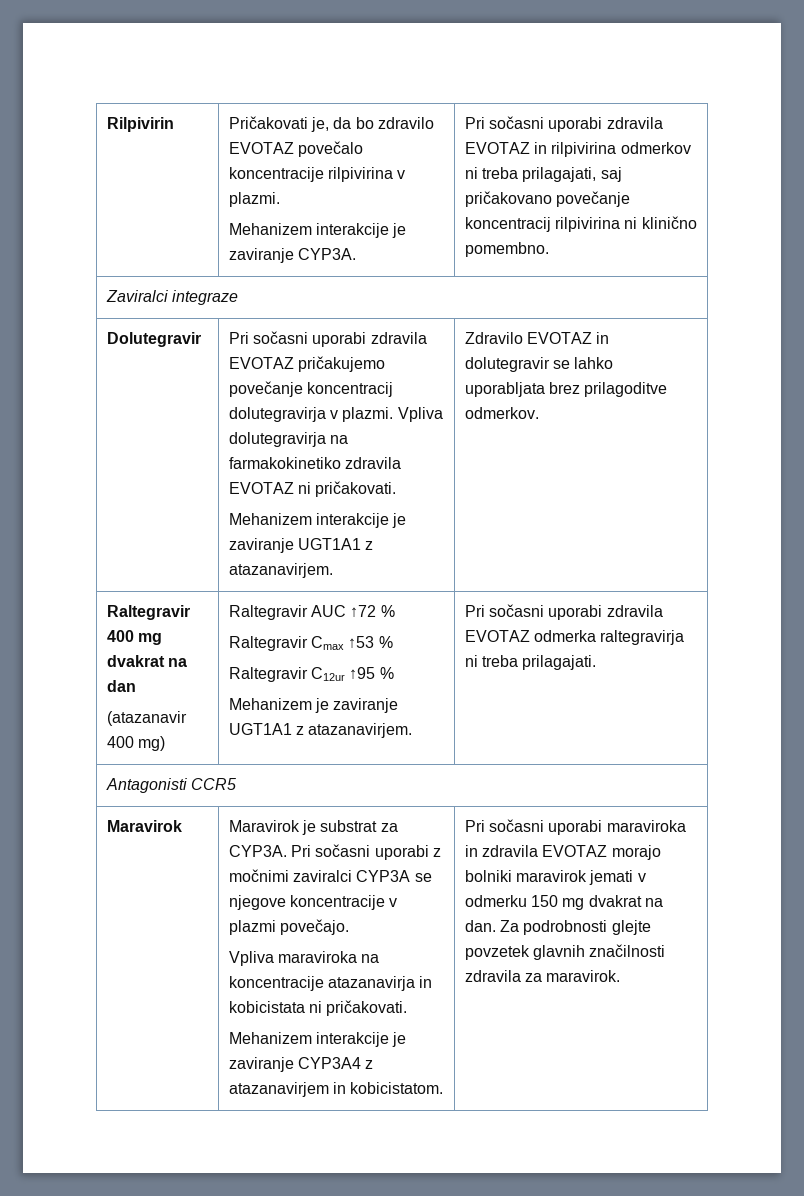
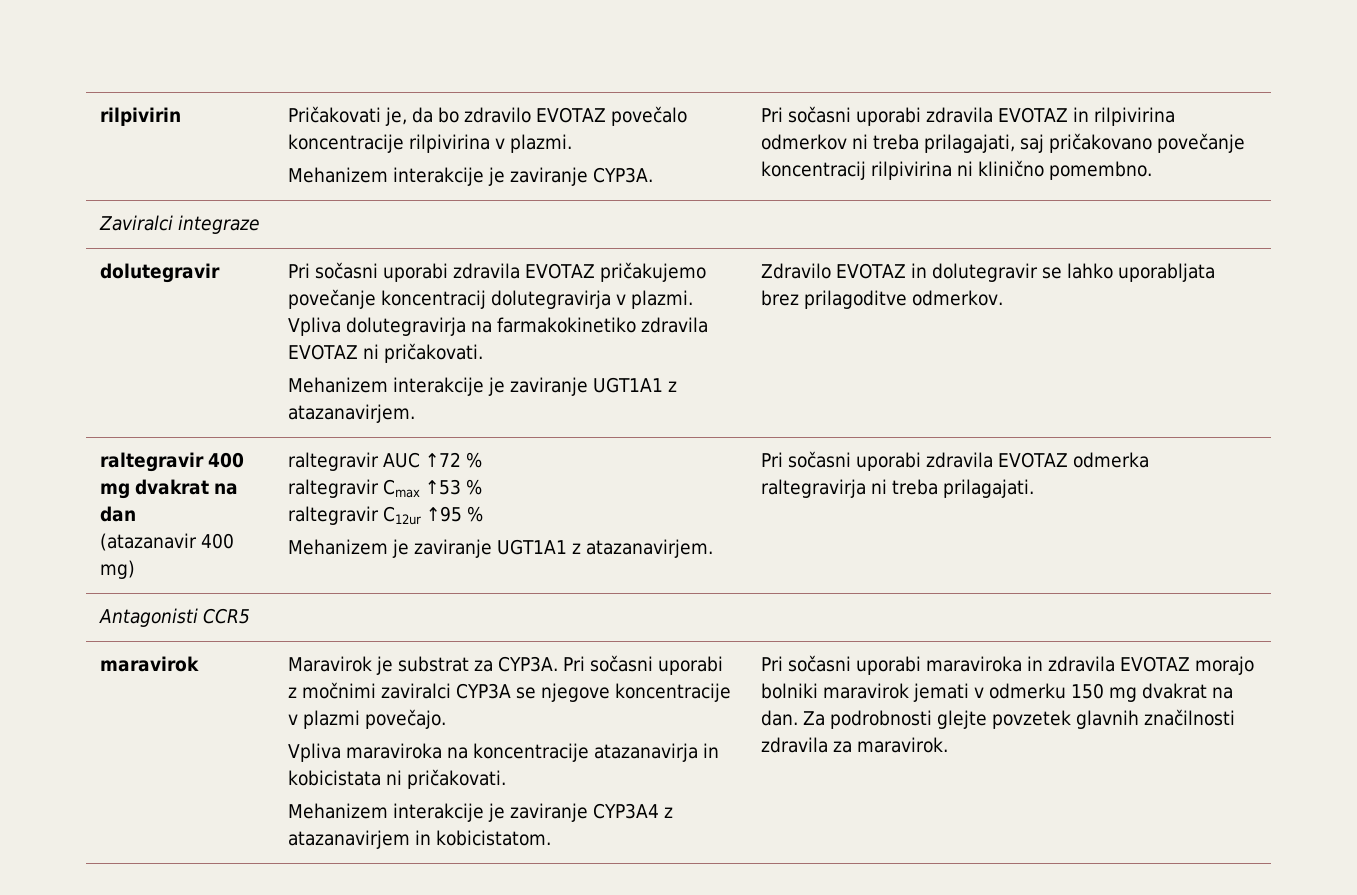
[106,117,174,132] Rilpivirin -> [99,107,181,126] rilpivirin
[106,332,201,347] Dolutegravir -> [99,263,220,283] dolutegravir
[106,605,190,620] Raltegravir -> [99,452,204,472] raltegravir
[228,605,308,620] Raltegravir -> [287,452,379,471] raltegravir
[228,636,308,651] Raltegravir -> [287,479,379,498] raltegravir
[228,667,308,682] Raltegravir -> [287,506,379,525] raltegravir
[106,820,182,832] Maravirok -> [99,656,199,672] maravirok

